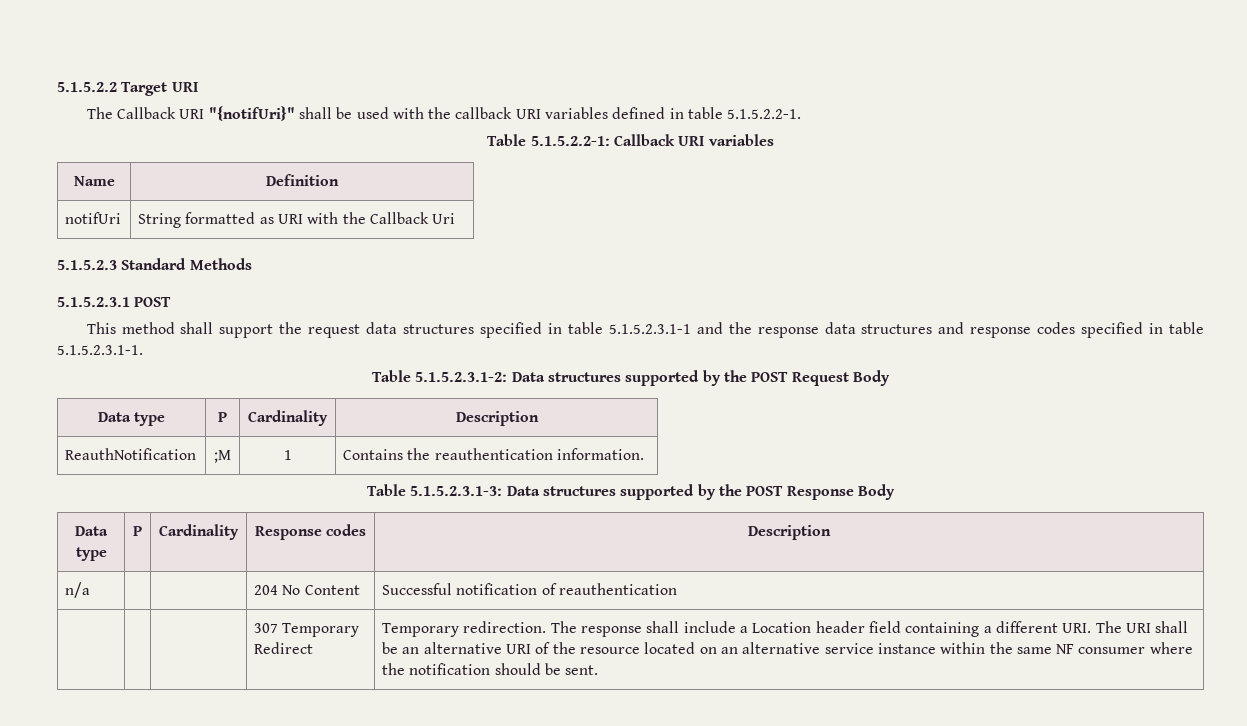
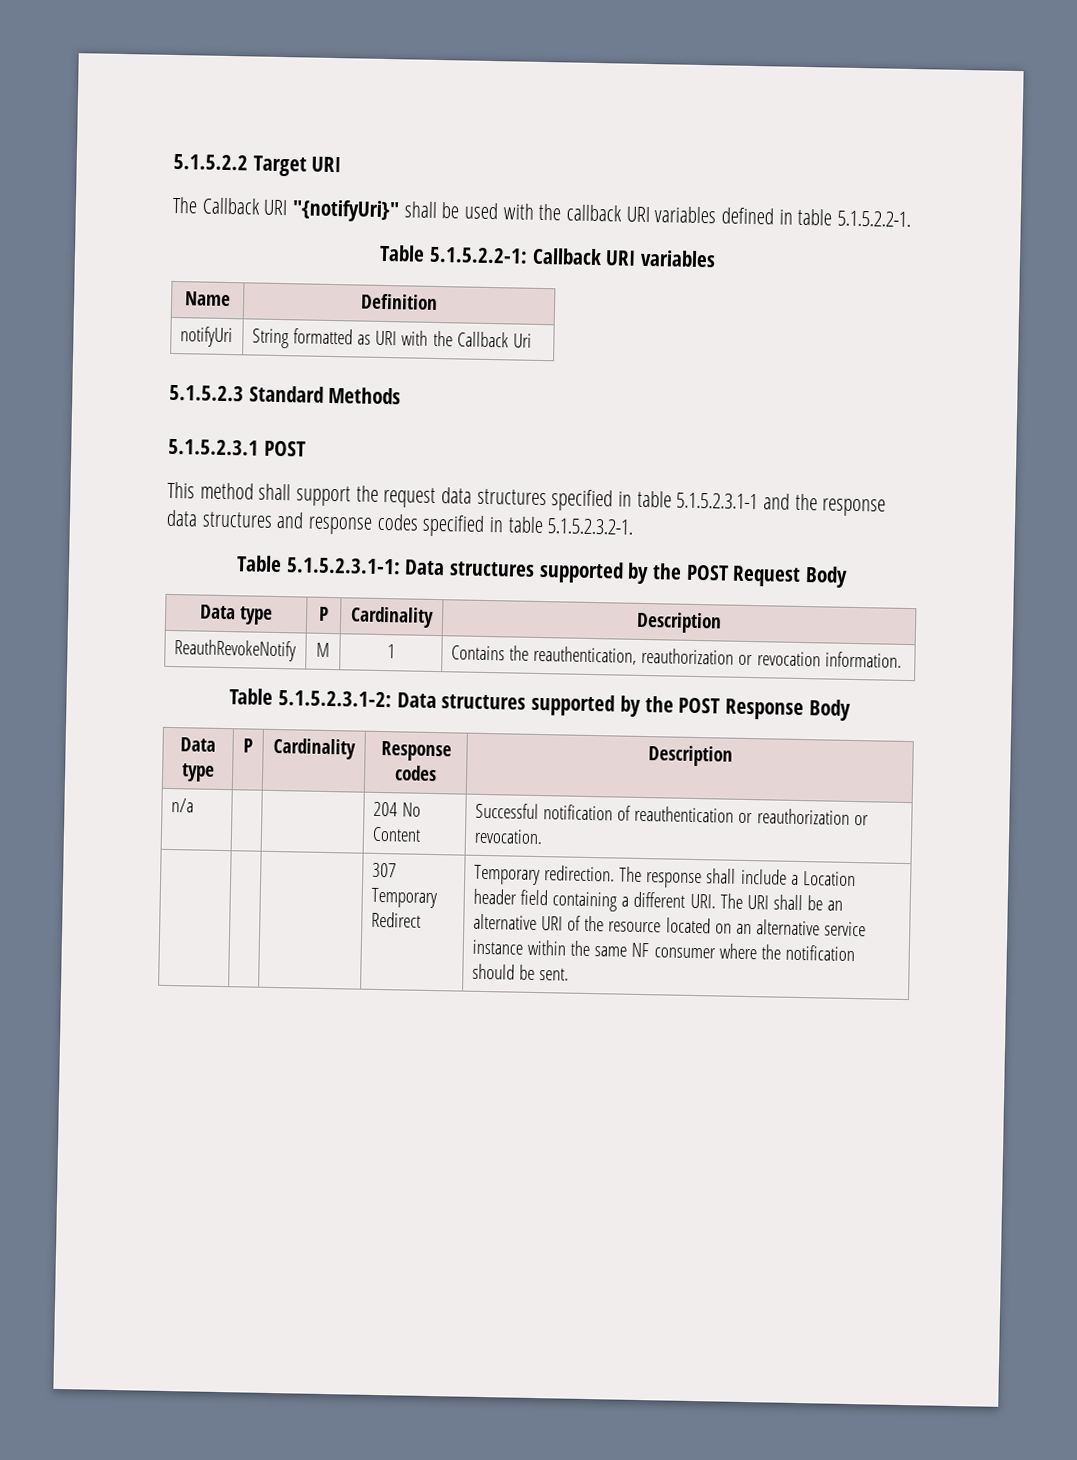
[208,106,295,121] "{notifUri}" -> [292,199,401,223] "{notifyUri}"
[65,212,122,224] notifUri -> [179,326,233,348] notifyUri
[57,345,143,355] [372,370,508,382] 5.1.5.2.3.1-1. // Table 5.1.5.2.3.1-2: -> [547,518,635,535] [235,555,401,575] 5.1.5.2.3.2-1. // Table 5.1.5.2.3.1-1:
[65,448,197,460] [214,450,231,463] ReauthNotification | ;M -> [173,639,296,662] [316,642,330,658] ReauthRevokeNotify | M
[434,448,553,460] reauthentication -> [533,645,821,667] reauthentication, reauthorization or revocation
[410,486,503,496] 5.1.5.2.3.1-3: -> [278,690,393,708] 5.1.5.2.3.1-2:
(678, 589) none -> [738,808,869,826] [473,828,543,845] or reauthorization or revocation.

